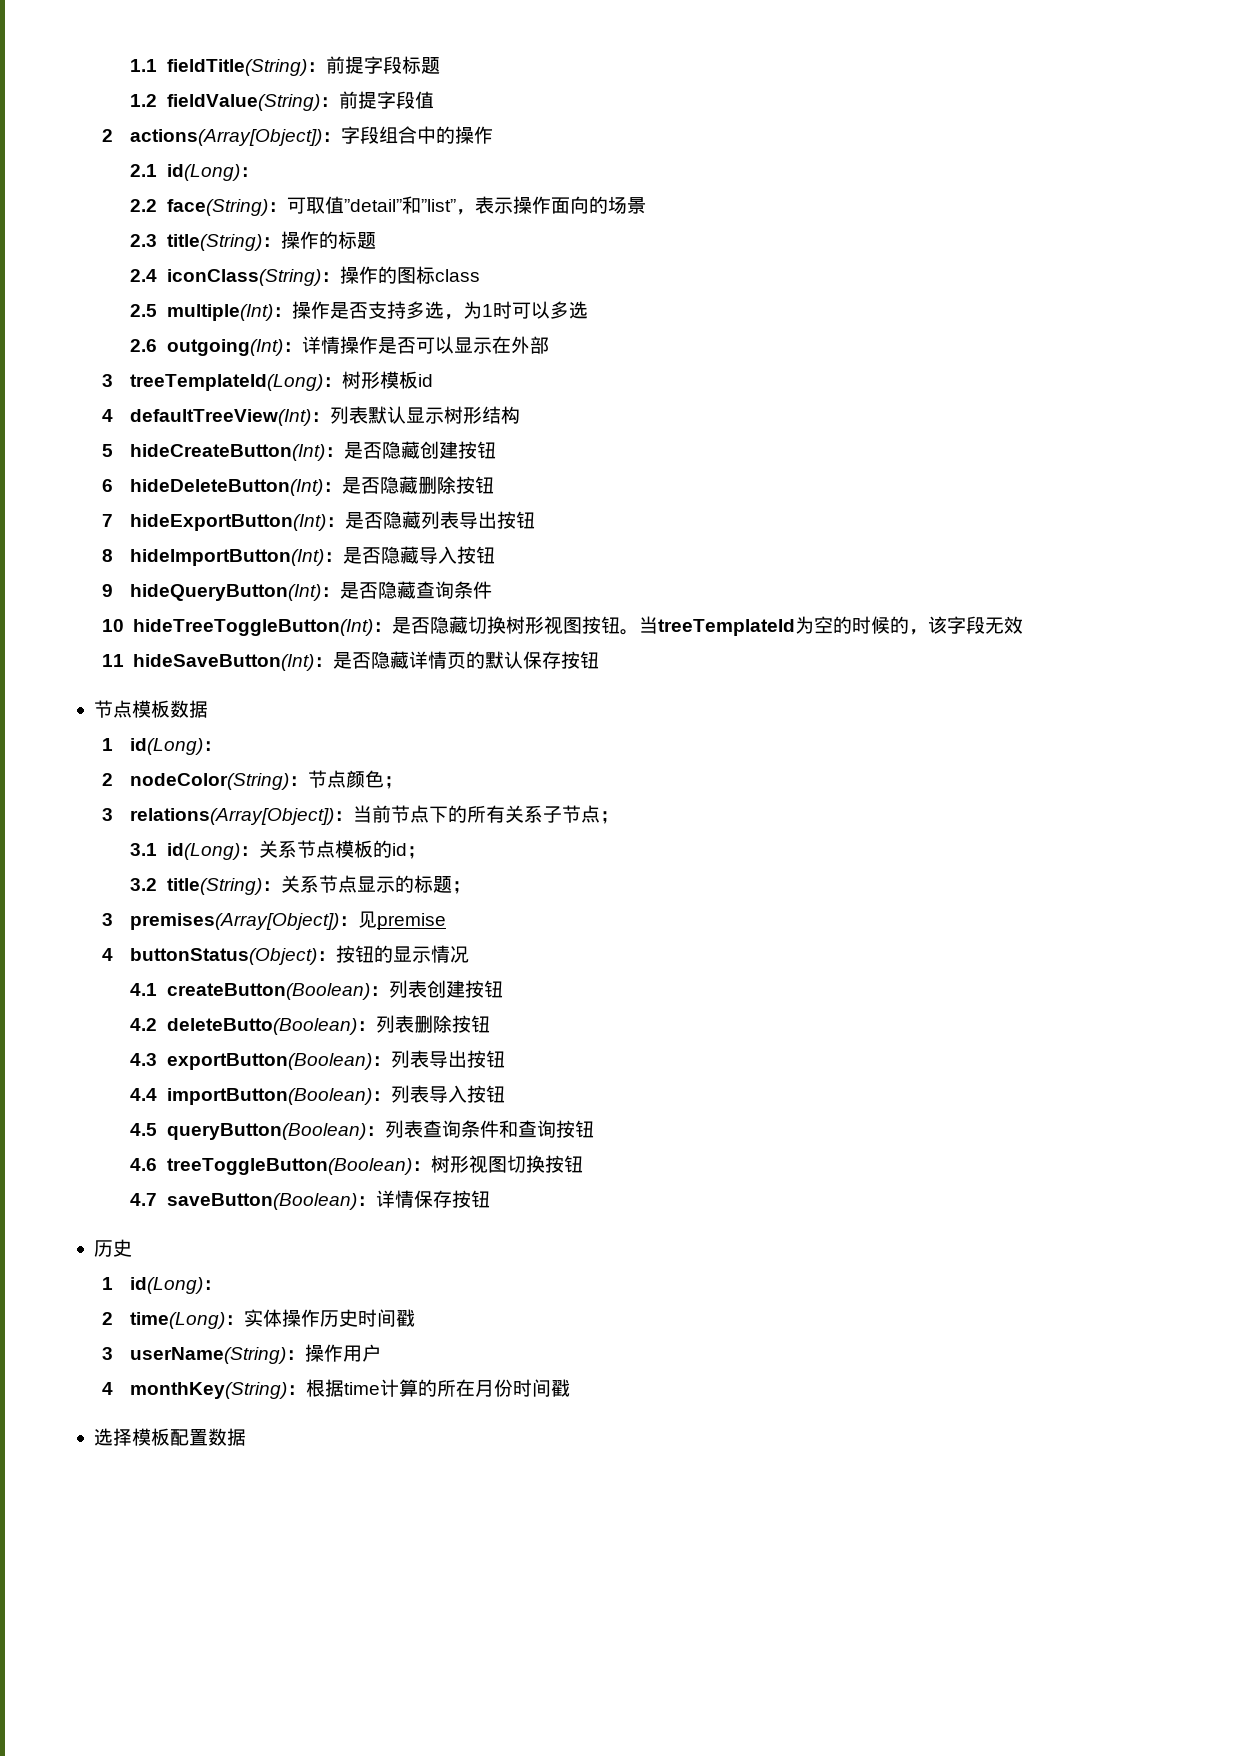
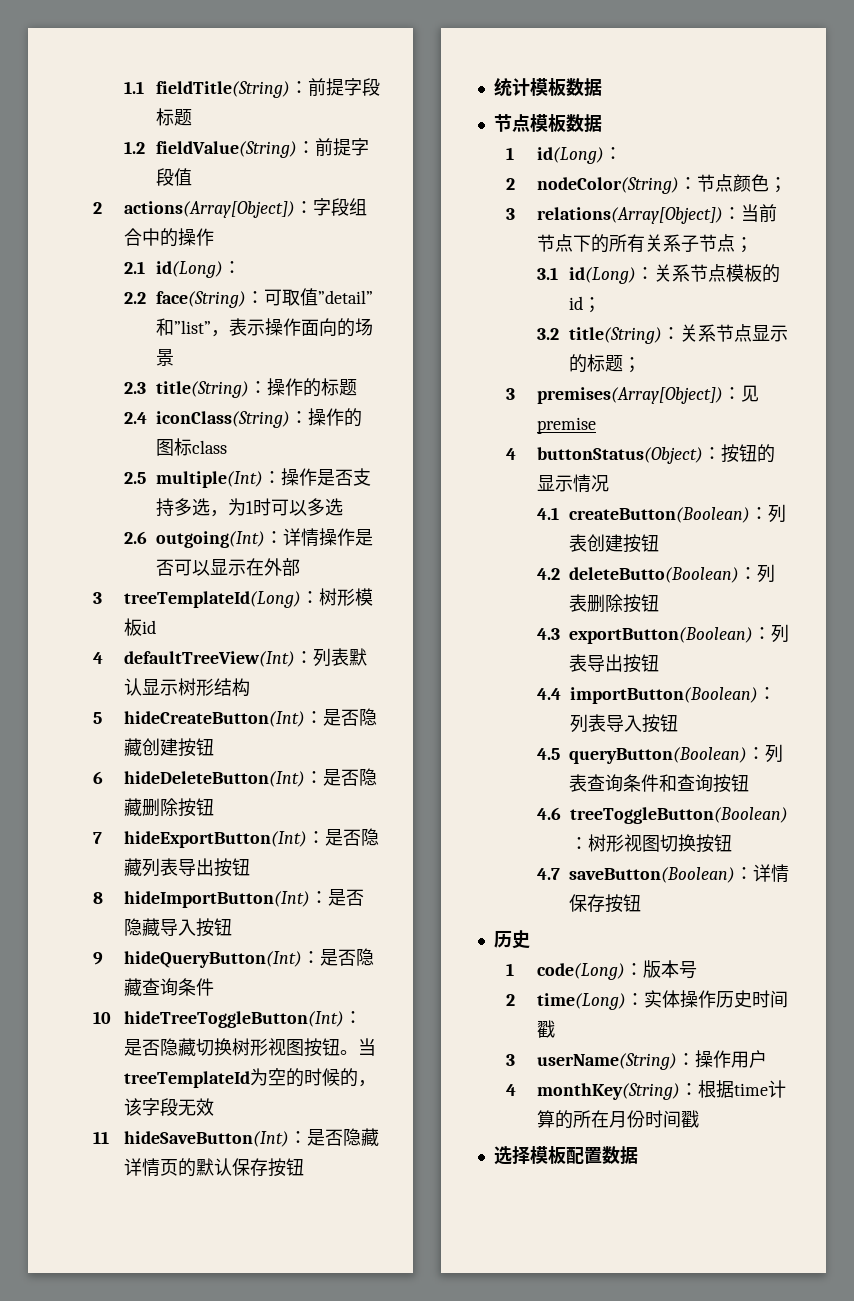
(600, 660) none -> [493,77,602,97] // 统计模板数据
[130,1277,223,1294] id(Long)： -> [537,960,698,980] code(Long)：版本号

